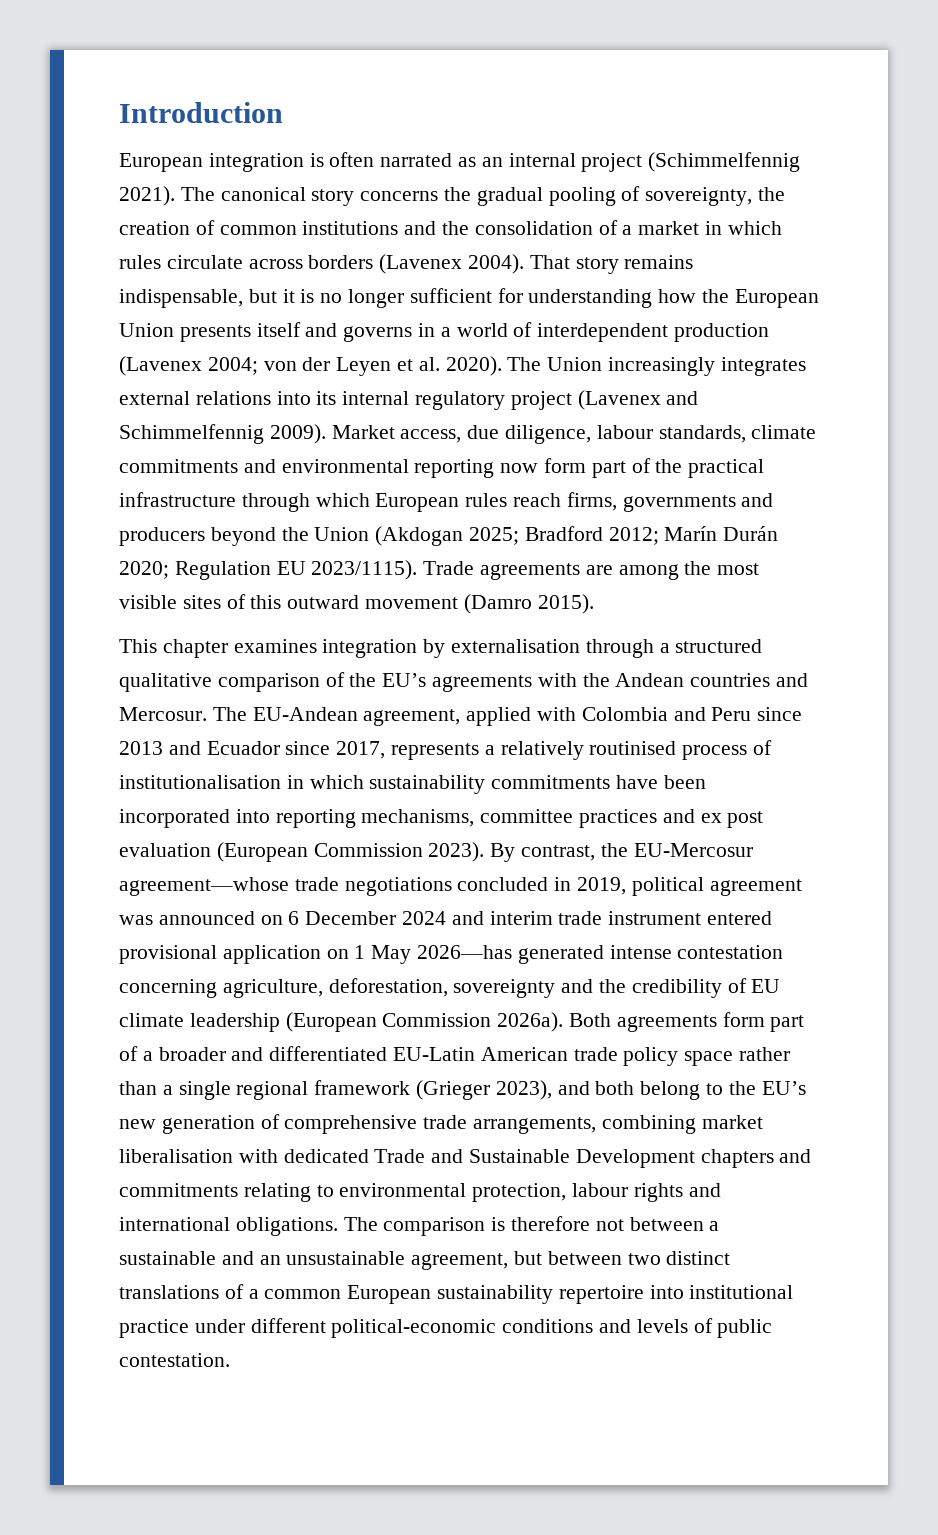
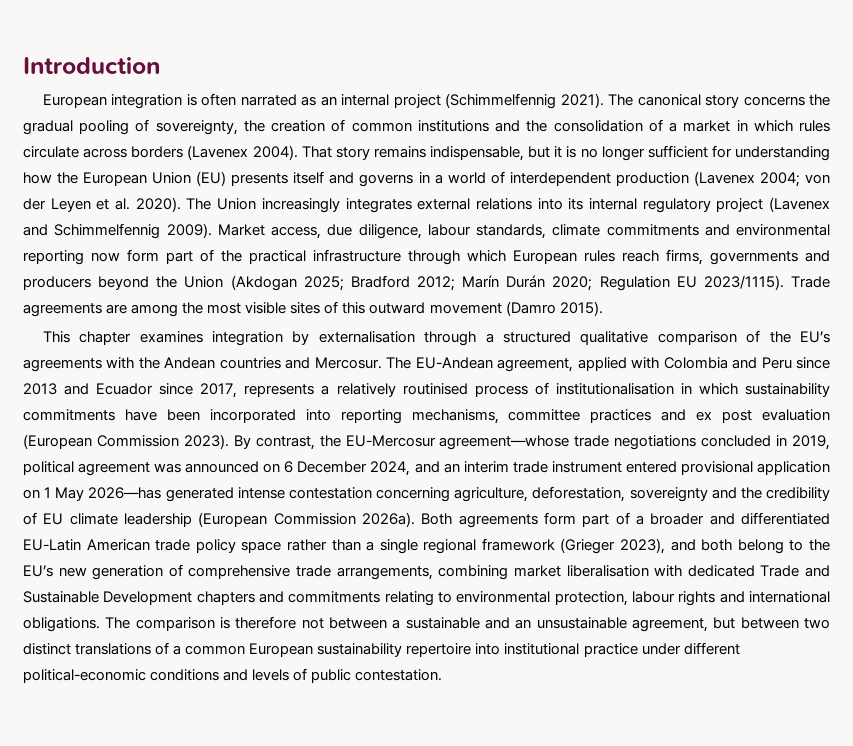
(174, 330) none -> [196,171,227,186] (EU)
[402,911,484,925] 2024 and -> [370,461,460,476] 2024, and an

